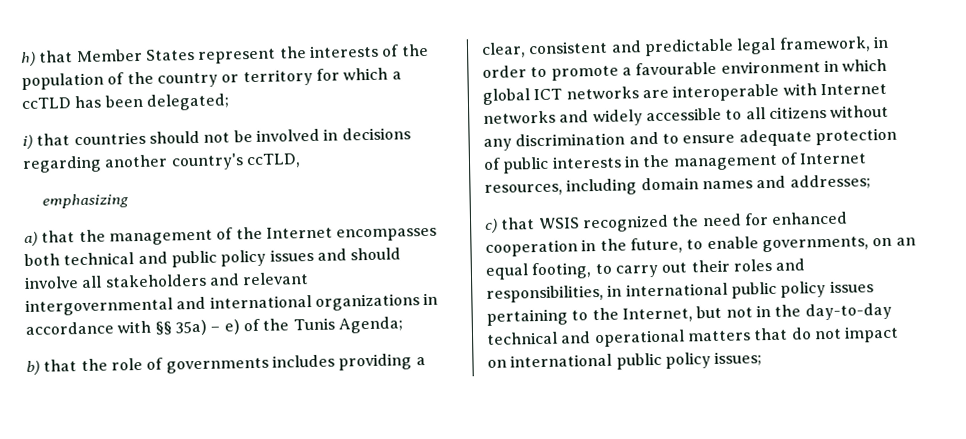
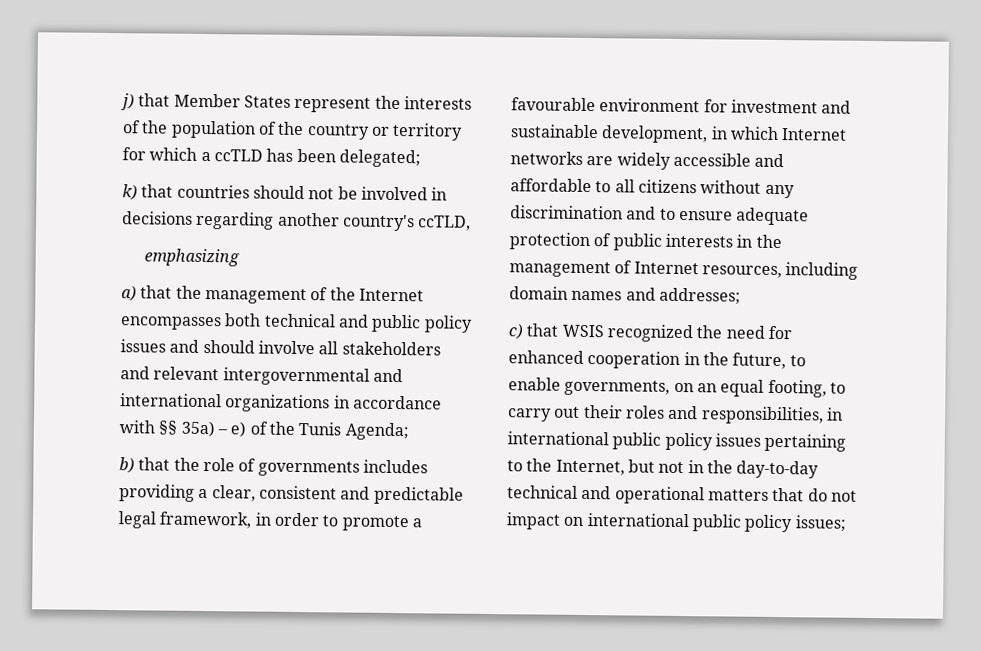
[21,51,36,67] h) -> [120,93,135,111] j)
[22,134,33,150] i) -> [122,184,138,201] k)
[823,58,888,73] [482,82,887,105] [483,107,722,127] in which global ICT networks are interoperable with Internet networks and widely accessible -> [703,99,852,114] [510,124,848,144] [510,151,785,170] [510,178,592,193] for investment and sustainable development, in which Internet networks are widely accessible and affordable

